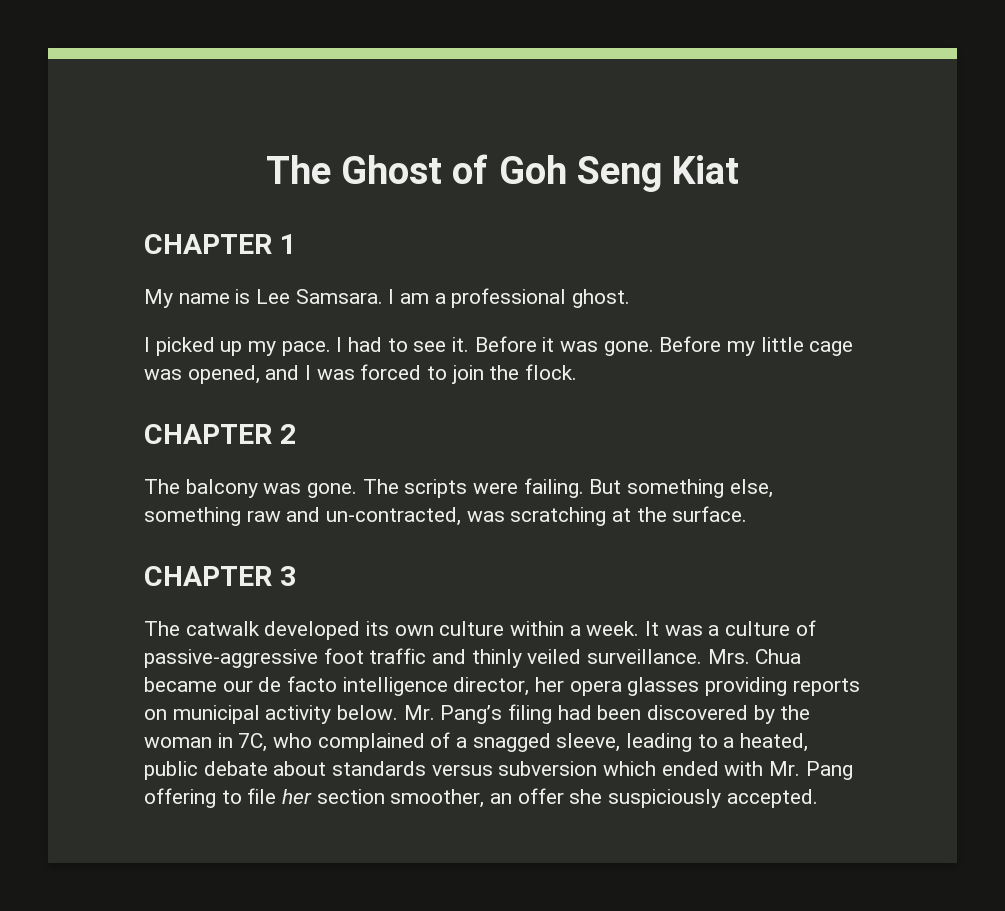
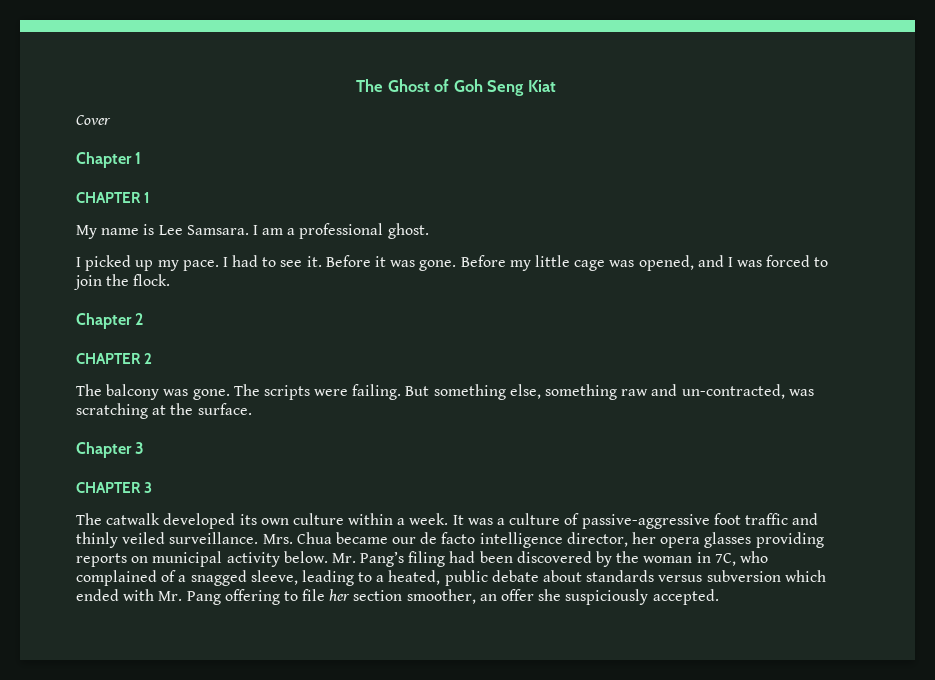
(740, 169) none -> [76,115,111,125] [76,152,142,168] // Cover // Chapter 1
(578, 372) none -> [76,313,144,329] // Chapter 2
(748, 514) none -> [76,442,145,458] // Chapter 3

